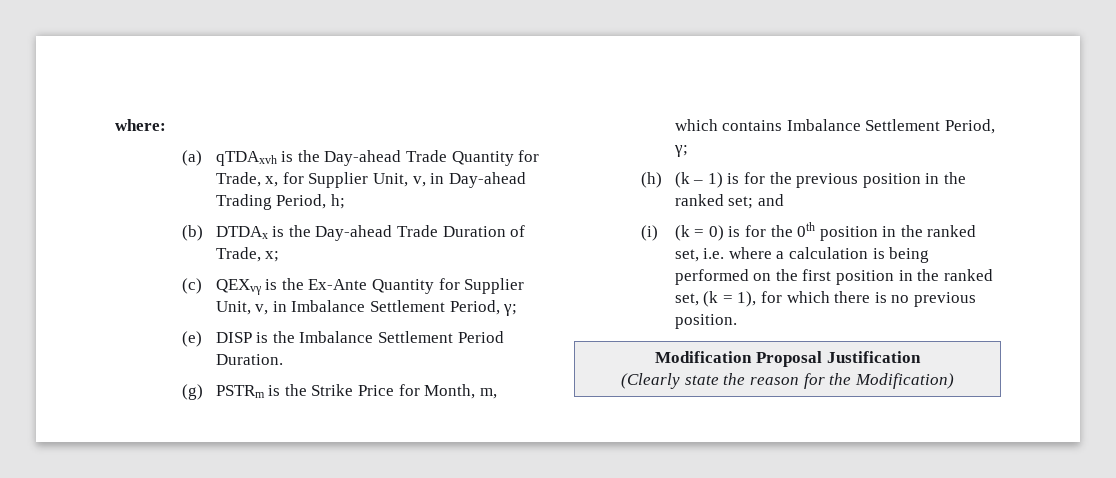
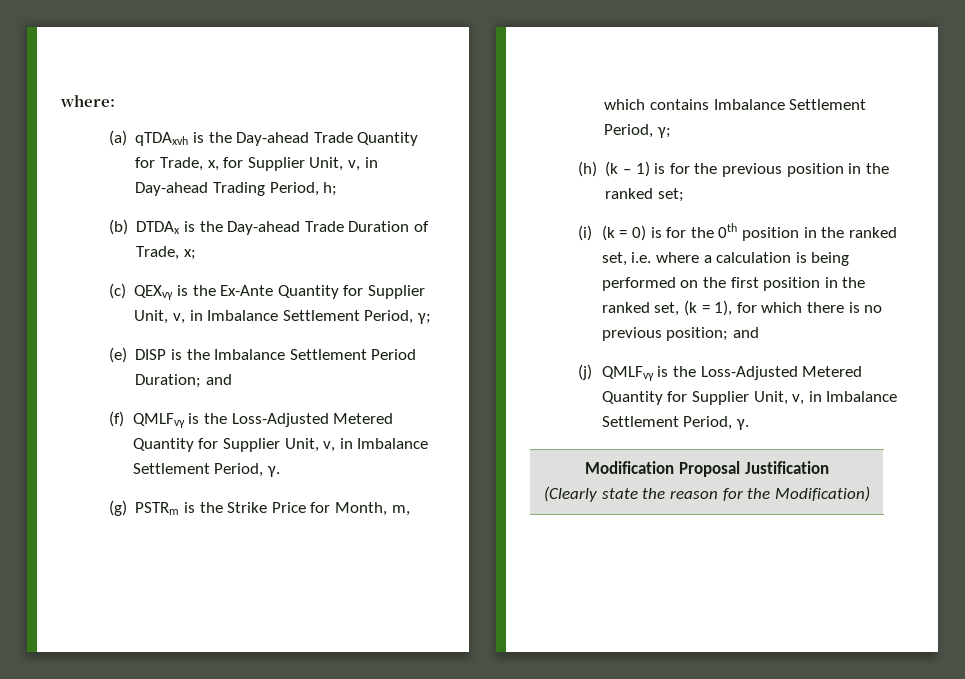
[215,354,283,365] Duration. -> [135,374,232,388] [108,411,394,428] [132,438,429,452] [132,463,280,477] Duration; and // (f) QMLFvγ is the Loss-Adjusted Metered Quantity for Supplier Unit, v, in Imbalance Settlement Period, γ.
[757,194,784,206] and -> (684, 195) none
[674,314,737,329] position. -> [666,327,759,341] [577,364,863,381] [601,391,898,405] [601,416,749,430] position; and // (j) QMLFvγ is the Loss-Adjusted Metered Quantity for Supplier Unit, v, in Imbalance Settlement Period, γ.

